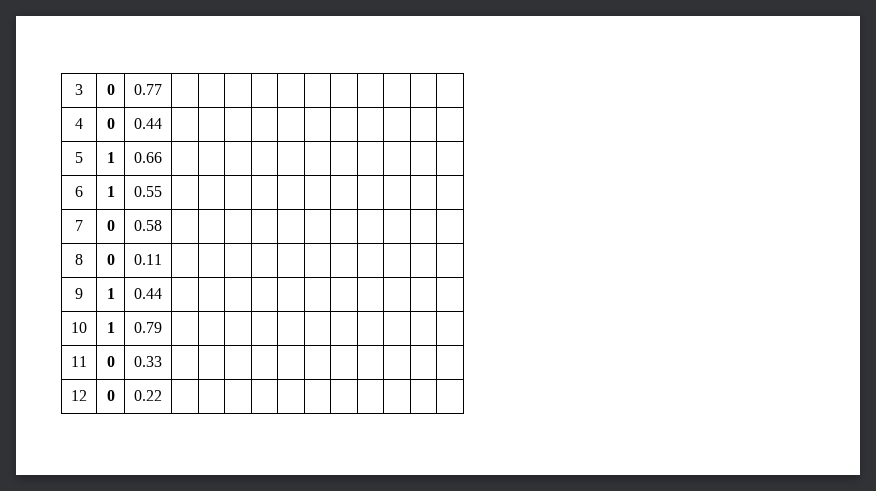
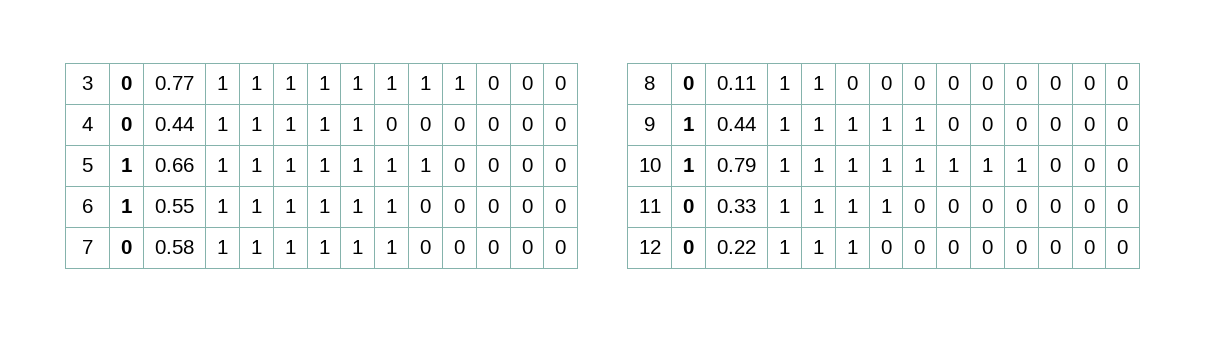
[75,118,83,129] [106,118,115,129] [134,118,162,129] [75,152,83,163] [106,152,115,163] [134,152,162,163] [75,186,83,197] [106,186,115,197] [134,186,162,197] [75,220,83,231] [106,220,115,231] [134,220,162,231] [75,254,83,265] [106,254,115,265] [134,254,162,265] [75,288,83,299] [106,288,115,299] [134,288,162,299] [71,322,87,333] [106,322,115,333] [134,322,162,333] [71,356,87,367] [106,356,115,367] [134,356,162,367] [71,390,87,401] [106,390,115,401] [134,390,162,401] | | | | | | | | | | // 4 | 0 | 0.44 | | | | | | | | | | | // 5 | 1 | 0.66 | | | | | | | | | | | // 6 | 1 | 0.55 | | | | | | | | | | | // 7 | 0 | 0.58 | | | | | | | | | | | // 8 | 0 | 0.11 | | | | | | | | | | | // 9 | 1 | 0.44 | | | | | | | | | | | // 10 | 1 | 0.79 | | | | | | | | | | | // 11 | 0 | 0.33 | | | | | | | | | | | // 12 | 0 | 0.22 | | | | | | | | | | | -> [217,76,228,90] [251,76,262,90] [285,76,296,90] [318,76,330,90] [352,76,363,90] [386,76,397,90] [420,76,431,90] [454,76,465,90] [488,76,499,90] [521,76,533,90] [555,76,566,90] [82,117,93,131] [121,117,132,131] [155,117,194,131] [217,117,228,131] [251,117,262,131] [285,117,296,131] [318,117,330,131] [352,117,363,131] [386,117,397,131] [420,117,431,131] [454,117,465,131] [488,117,499,131] [521,117,533,131] [555,117,566,131] [82,158,93,172] [121,158,132,172] [155,158,194,172] [217,158,228,172] [251,158,262,172] [285,158,296,172] [318,158,330,172] [352,158,363,172] [386,158,397,172] [420,158,431,172] [454,158,465,172] [488,158,499,172] [521,158,533,172] [555,158,566,172] [82,199,93,213] [121,199,132,213] [155,199,194,213] [217,199,228,213] [251,199,262,213] [285,199,296,213] [318,199,330,213] [352,199,363,213] [386,199,397,213] [420,199,431,213] [454,199,465,213] [488,199,499,213] [521,199,533,213] [555,199,566,213] [82,240,93,254] [121,240,132,254] [155,240,194,254] [217,240,228,254] [251,240,262,254] [285,240,296,254] [318,240,330,254] [352,240,363,254] [386,240,397,254] [420,240,431,254] [454,240,465,254] [488,240,499,254] [521,240,533,254] [555,240,566,254] [644,76,655,90] [683,76,694,90] [717,76,756,90] [779,76,790,90] [813,76,824,90] [847,76,858,90] [880,76,892,90] [914,76,925,90] [948,76,959,90] [982,76,993,90] [1016,76,1027,90] [1050,76,1061,90] [1083,76,1095,90] [1117,76,1128,90] [644,117,655,131] [683,117,694,131] [717,117,756,131] [779,117,790,131] [813,117,824,131] [847,117,858,131] [880,117,892,131] [914,117,925,131] [948,117,959,131] [982,117,993,131] [1016,117,1027,131] [1050,117,1061,131] [1083,117,1095,131] [1117,117,1128,131] [638,158,661,172] [683,158,694,172] [717,158,756,172] [779,158,790,172] [813,158,824,172] [847,158,858,172] [880,158,892,172] [914,158,925,172] [948,158,959,172] [982,158,993,172] [1016,158,1027,172] [1050,158,1061,172] [1083,158,1095,172] [1117,158,1128,172] [638,199,661,213] [683,199,694,213] [717,199,756,213] [779,199,790,213] [813,199,824,213] [847,199,858,213] [880,199,892,213] [914,199,925,213] [948,199,959,213] [982,199,993,213] [1016,199,1027,213] [1050,199,1061,213] [1083,199,1095,213] [1117,199,1128,213] [638,240,661,254] [683,240,694,254] [717,240,756,254] [779,240,790,254] [813,240,824,254] [847,240,858,254] [880,240,892,254] [914,240,925,254] [948,240,959,254] [982,240,993,254] [1016,240,1027,254] [1050,240,1061,254] [1083,240,1095,254] [1117,240,1128,254] 1 | 1 | 1 | 1 | 1 | 1 | 1 | 1 | 0 | 0 | 0 // 4 | 0 | 0.44 | 1 | 1 | 1 | 1 | 1 | 0 | 0 | 0 | 0 | 0 | 0 // 5 | 1 | 0.66 | 1 | 1 | 1 | 1 | 1 | 1 | 1 | 0 | 0 | 0 | 0 // 6 | 1 | 0.55 | 1 | 1 | 1 | 1 | 1 | 1 | 0 | 0 | 0 | 0 | 0 // 7 | 0 | 0.58 | 1 | 1 | 1 | 1 | 1 | 1 | 0 | 0 | 0 | 0 | 0 // 8 | 0 | 0.11 | 1 | 1 | 0 | 0 | 0 | 0 | 0 | 0 | 0 | 0 | 0 // 9 | 1 | 0.44 | 1 | 1 | 1 | 1 | 1 | 0 | 0 | 0 | 0 | 0 | 0 // 10 | 1 | 0.79 | 1 | 1 | 1 | 1 | 1 | 1 | 1 | 1 | 0 | 0 | 0 // 11 | 0 | 0.33 | 1 | 1 | 1 | 1 | 0 | 0 | 0 | 0 | 0 | 0 | 0 // 12 | 0 | 0.22 | 1 | 1 | 1 | 0 | 0 | 0 | 0 | 0 | 0 | 0 | 0

